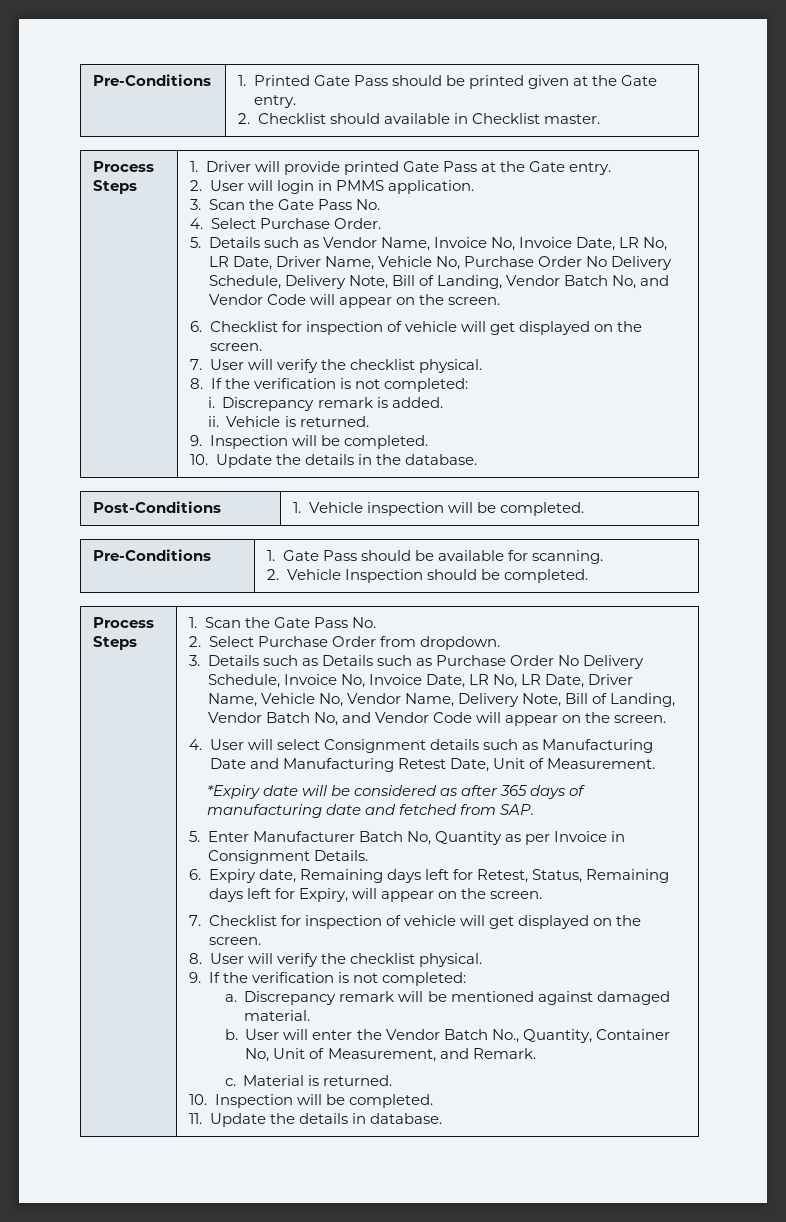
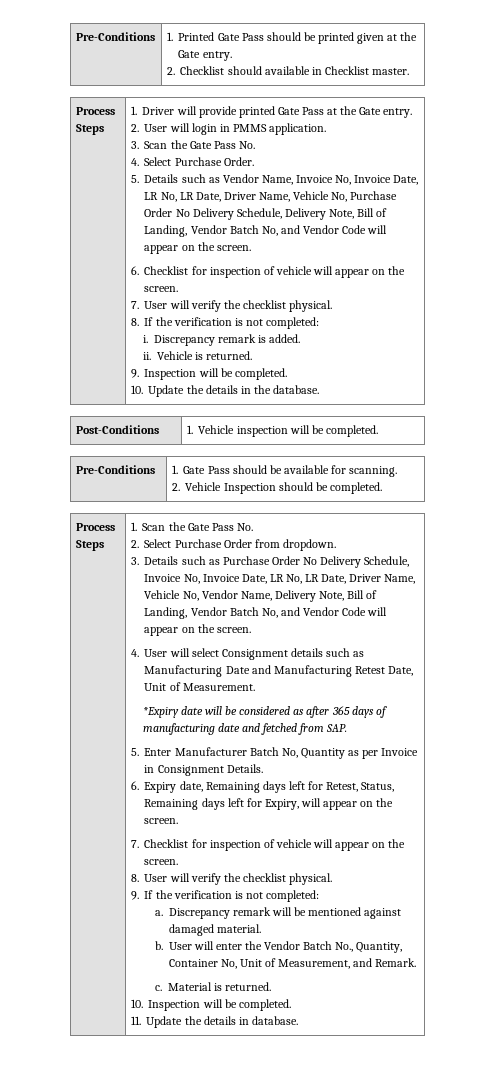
[489,321,590,335] get displayed -> [335,269,370,278] appear
[321,655,432,666] Details such as -> (220, 562) none
[488,915,589,929] get displayed -> [335,842,370,851] appear

